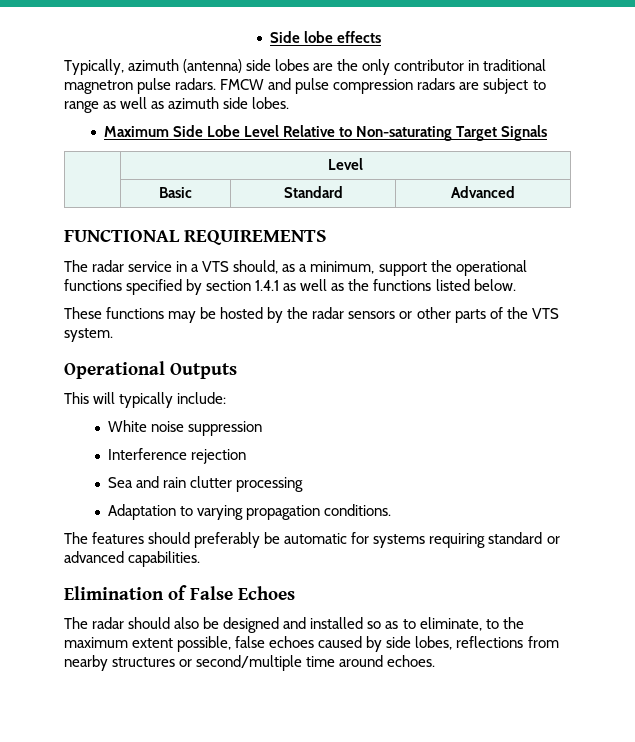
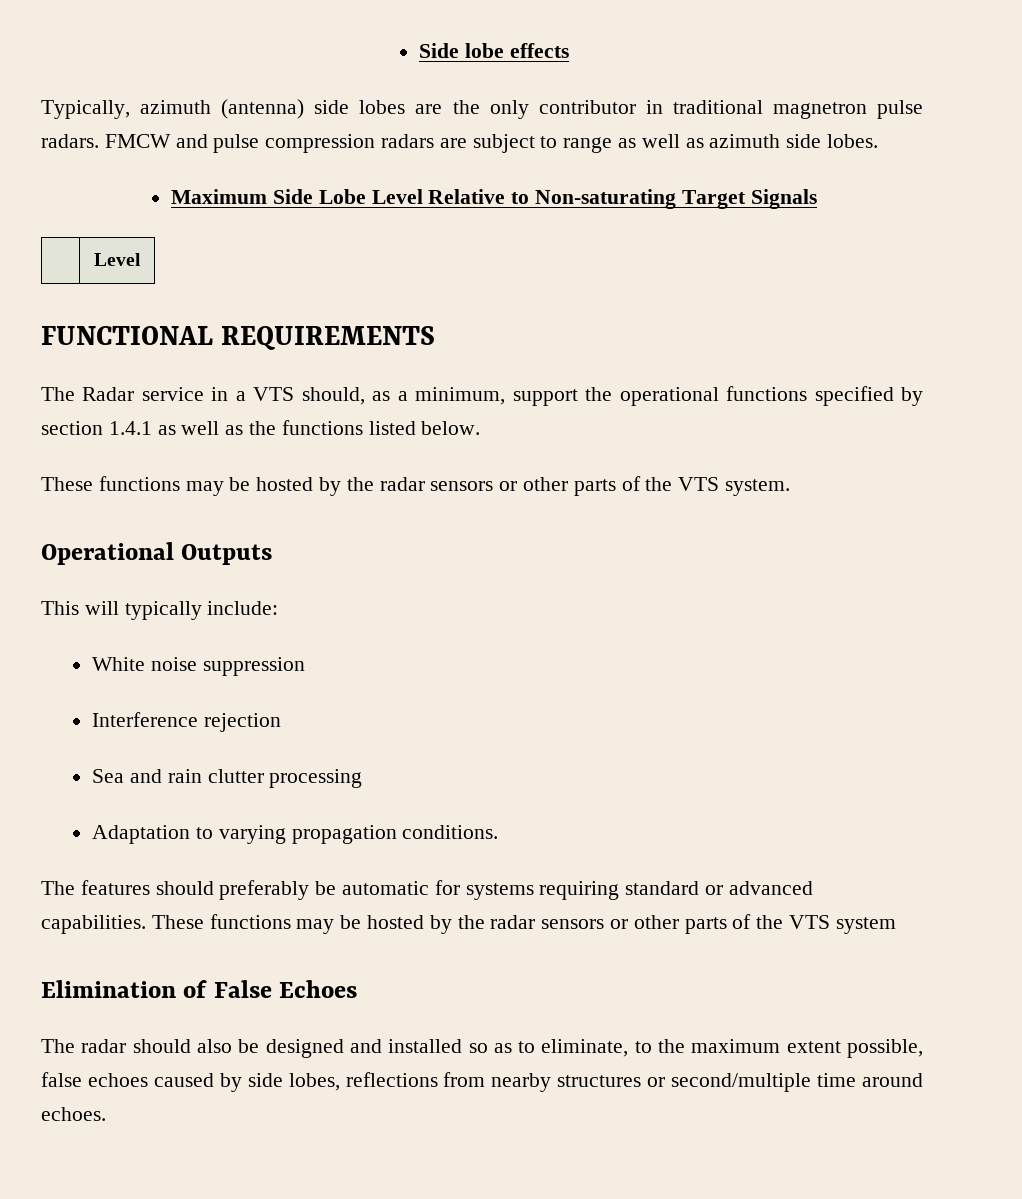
[159,187,192,198] [283,186,343,198] [451,186,515,198] // | Basic | Standard | Advanced -> (141, 259) none
[92,260,125,272] radar -> [82,387,135,401] Radar
(201, 559) none -> [151,914,896,934] These functions may be hosted by the radar sensors or other parts of the VTS system

